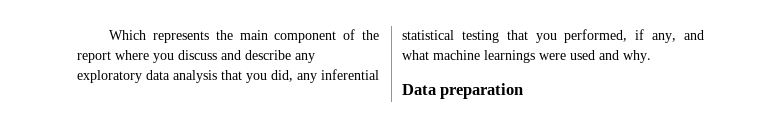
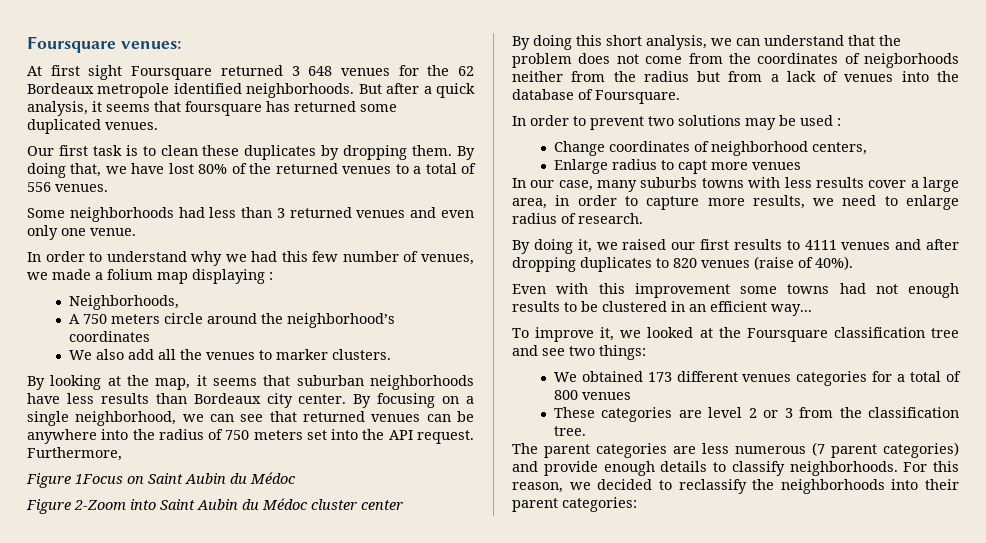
[109,29,379,43] [77,50,315,63] [77,69,379,83] [402,29,704,43] [402,50,651,63] [402,83,524,99] Which represents the main component of the report where you discuss and describe any exploratory data analysis that you did, any inferential statistical testing that you performed, if any, and what machine learnings were used and why. // Data preparation -> [27,36,181,53] [27,65,474,80] [27,83,476,98] [27,101,397,116] [27,119,158,134] [27,145,476,160] [27,163,476,178] [27,182,108,192] [27,207,474,222] [27,225,136,240] [27,251,474,266] [27,269,273,284] [68,295,179,310] [68,313,395,328] [68,331,150,342] [68,349,391,360] [27,375,474,390] [27,393,474,408] [27,411,474,426] [27,429,474,444] [27,447,122,461] [26,472,296,488] [26,498,403,514] [512,35,901,50] [512,53,959,68] [512,71,959,82] [512,89,680,104] [512,115,841,130] [553,141,867,156] [553,159,801,174] [512,177,959,192] [512,195,959,210] [512,213,643,224] [512,239,959,254] [512,256,853,272] [512,283,959,298] [512,301,812,316] [512,327,959,342] [512,345,646,360] [553,371,961,386] [553,390,631,400] [553,407,959,422] [553,426,586,436] [512,442,959,458] [512,461,959,476] [512,479,959,494] [512,497,637,512] Foursquare venues: // At first sight Foursquare returned 3 648 venues for the 62 Bordeaux metropole identified neighborhoods. But after a quick analysis, it seems that foursquare has returned some duplicated venues. // Our first task is to clean these duplicates by dropping them. By doing that, we have lost 80% of the returned venues to a total of 556 venues. // Some neighborhoods had less than 3 returned venues and even only one venue. // In order to understand why we had this few number of venues, we made a folium map displaying : // Neighborhoods, // A 750 meters circle around the neighborhood’s coordinates // We also add all the venues to marker clusters. // By looking at the map, it seems that suburban neighborhoods have less results than Bordeaux city center. By focusing on a single neighborhood, we can see that returned venues can be anywhere into the radius of 750 meters set into the API request. Furthermore, // Figure 1Focus on Saint Aubin du Médoc // Figure 2-Zoom into Saint Aubin du Médoc cluster center // By doing this short analysis, we can understand that the problem does not come from the coordinates of neigborhoods neither from the radius but from a lack of venues into the database of Foursquare. // In order to prevent two solutions may be used : // Change coordinates of neighborhood centers, // Enlarge radius to capt more venues // In our case, many suburbs towns with less results cover a large area, in order to capture more results, we need to enlarge radius of research. // By doing it, we raised our first results to 4111 venues and after dropping duplicates to 820 venues (raise of 40%). // Even with this improvement some towns had not enough results to be clustered in an efficient way... // To improve it, we looked at the Foursquare classification tree and see two things: // We obtained 173 different venues categories for a total of 800 venues // These categories are level 2 or 3 from the classification tree. // The parent categories are less numerous (7 parent categories) and provide enough details to classify neighborhoods. For this reason, we decided to reclassify the neighborhoods into their parent categories:

